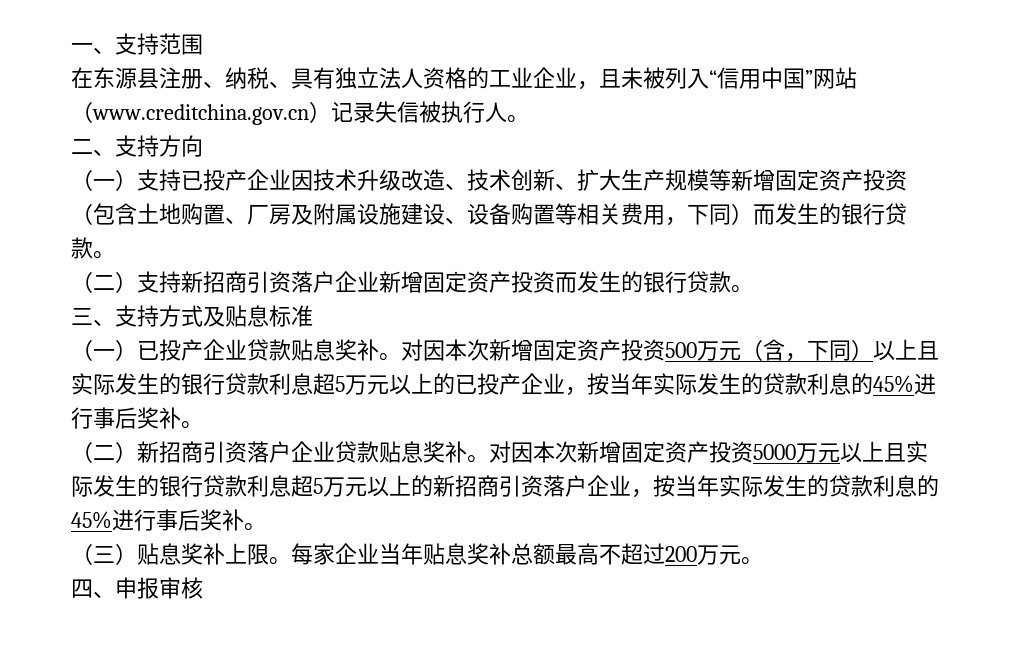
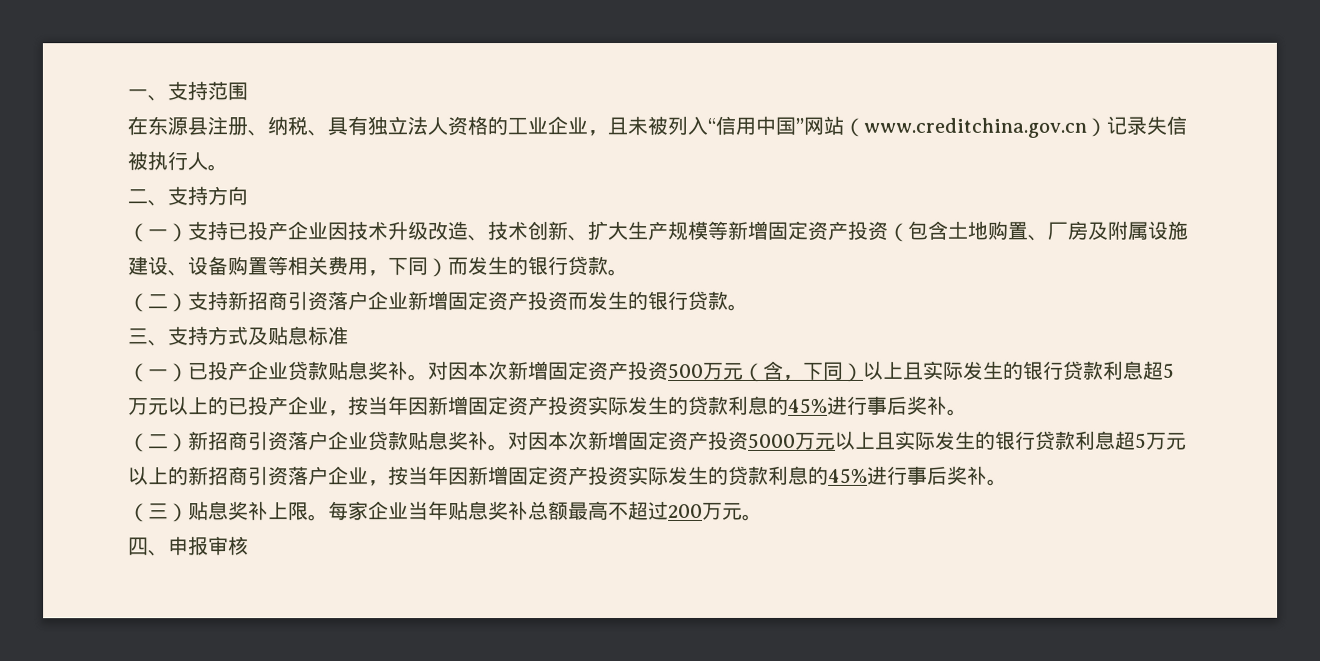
(653, 384) none -> [408,396,589,417] 因新增固定资产投资
(719, 486) none -> [448,466,629,487] 因新增固定资产投资

